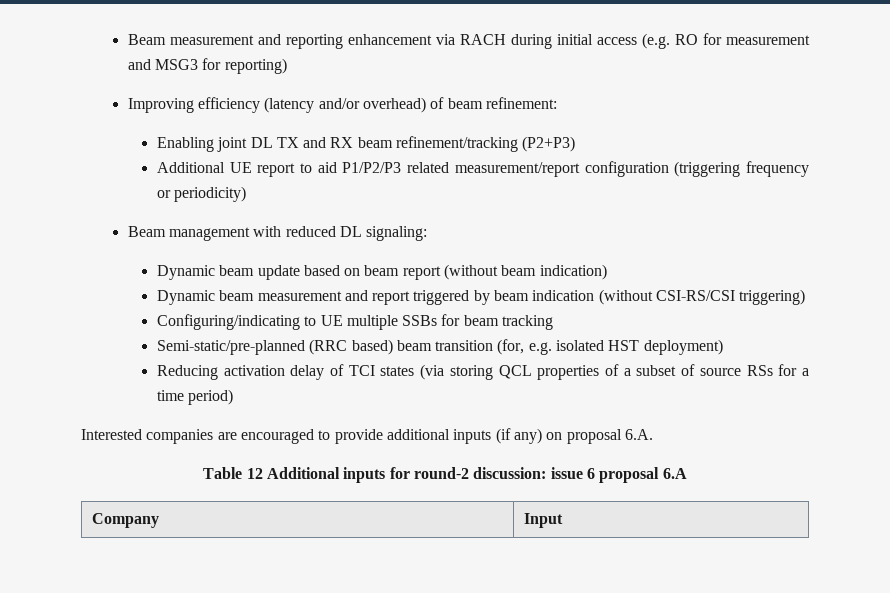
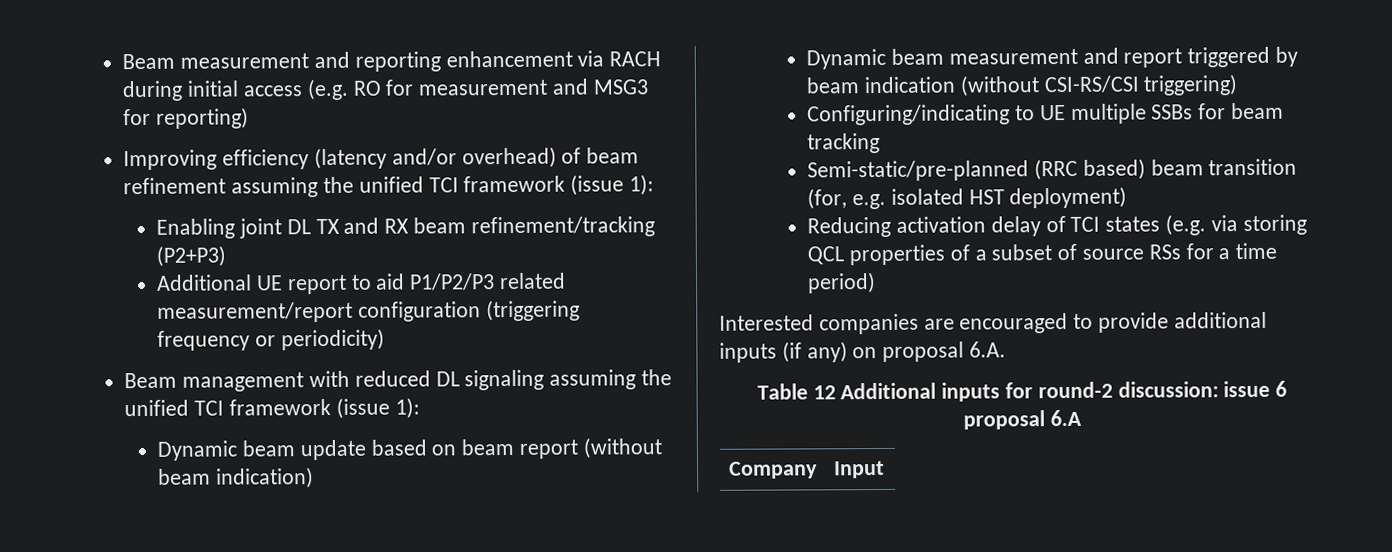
[485,97,557,109] refinement: -> [123,174,655,198] refinement assuming the unified TCI framework (issue 1):
[366,226,428,241] signaling: -> [464,369,673,391] [124,397,420,419] signaling assuming the unified TCI framework (issue 1):
[420,364,445,380] (via -> [1164,214,1238,236] (e.g. via

